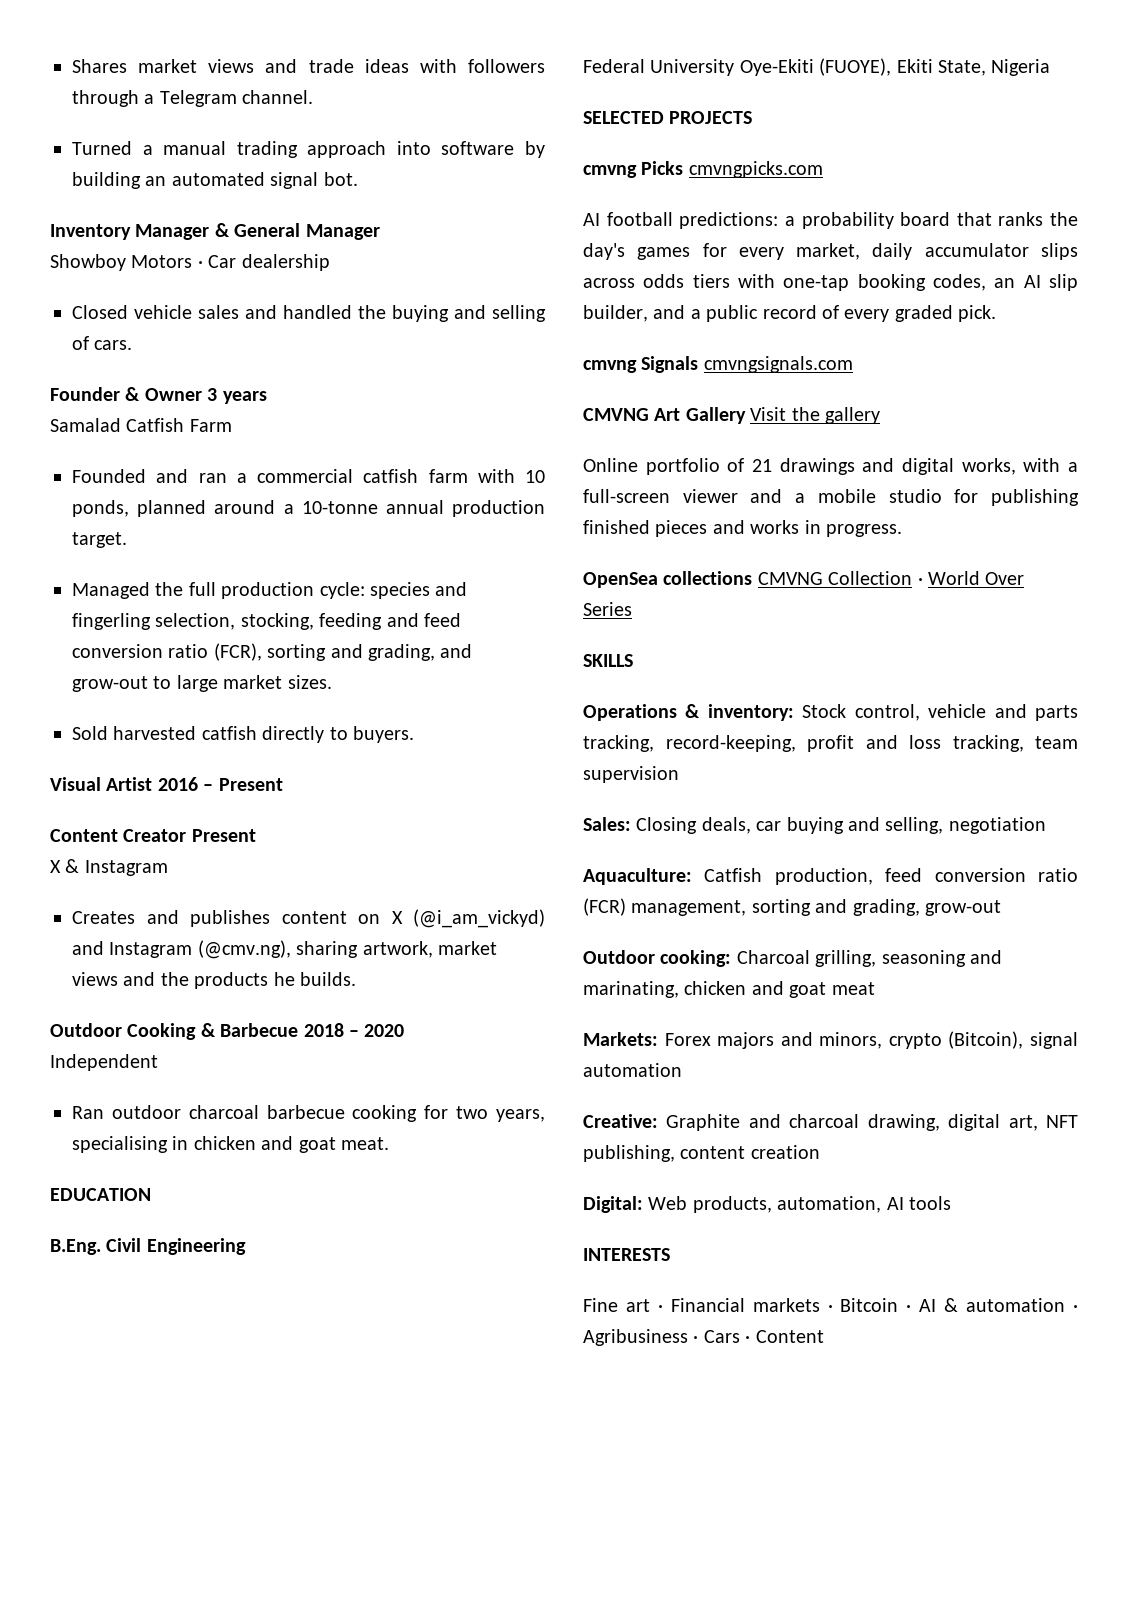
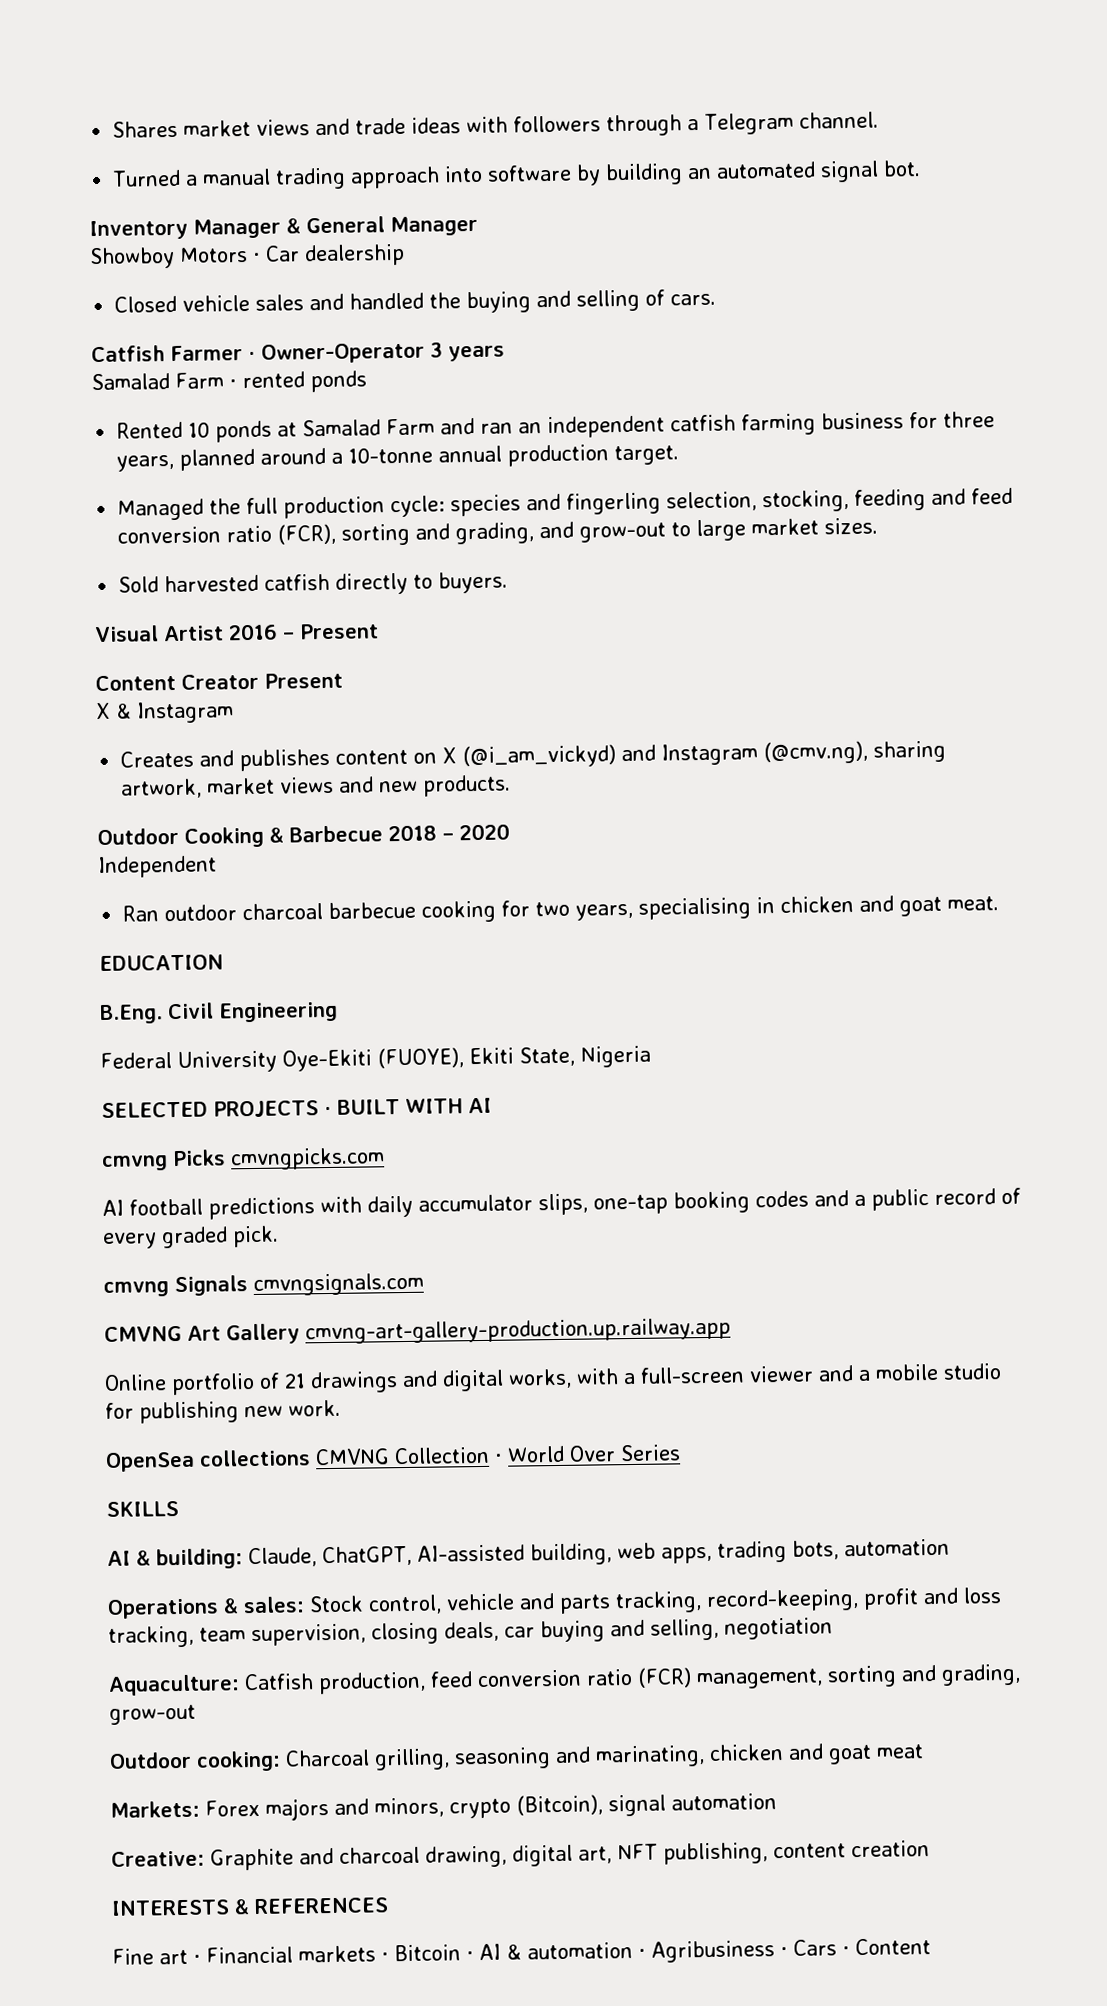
[50,387,202,401] Founder & Owner -> [91,342,425,364] Catfish Farmer · Owner-Operator
[126,418,232,432] [72,469,545,483] [72,500,129,517] Catfish Farm // Founded and ran a commercial catfish farm with 10 ponds, -> [175,370,367,393] [116,411,996,443] [116,454,175,472] Farm · rented ponds // Rented 10 ponds at Samalad Farm and ran an independent catfish farming business for three years,
[160,972,356,989] the products he builds. -> [379,774,512,797] new products.
(753, 117) none -> [324,1097,492,1116] · BUILT WITH AI
[679,212,1078,229] [583,243,1078,260] [583,274,1078,291] [583,305,648,322] predictions: a probability board that ranks the day's games for every market, daily accumulator slips across odds tiers with one-tap booking codes, an AI slip builder, -> [208,1190,809,1220] predictions with daily accumulator slips, one-tap booking codes
[750,407,880,424] Visit the gallery -> [305,1317,731,1345] cmvng-art-gallery-production.up.railway.app
[583,520,902,537] finished pieces and works in progress. -> [244,1399,341,1418] new work.
(633, 660) none -> [107,1538,950,1570] // AI & building: Claude, ChatGPT, AI-assisted building, web apps, trading bots, automation
[707,704,794,721] inventory: -> [243,1596,305,1614] sales:
[583,766,679,783] [583,817,698,834] supervision // Sales: Closing -> [251,1622,439,1647] supervision, closing
[583,1196,951,1213] // Digital: Web products, automation, AI tools -> (930, 1849) none
(670, 1254) none -> [234,1897,389,1915] & REFERENCES

